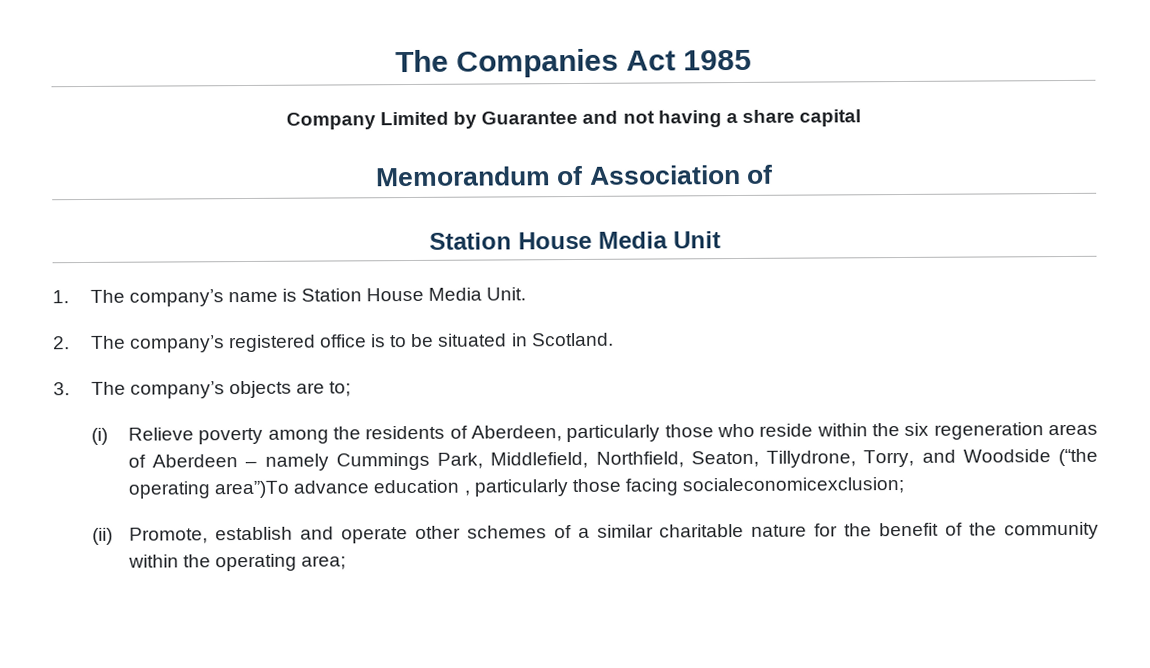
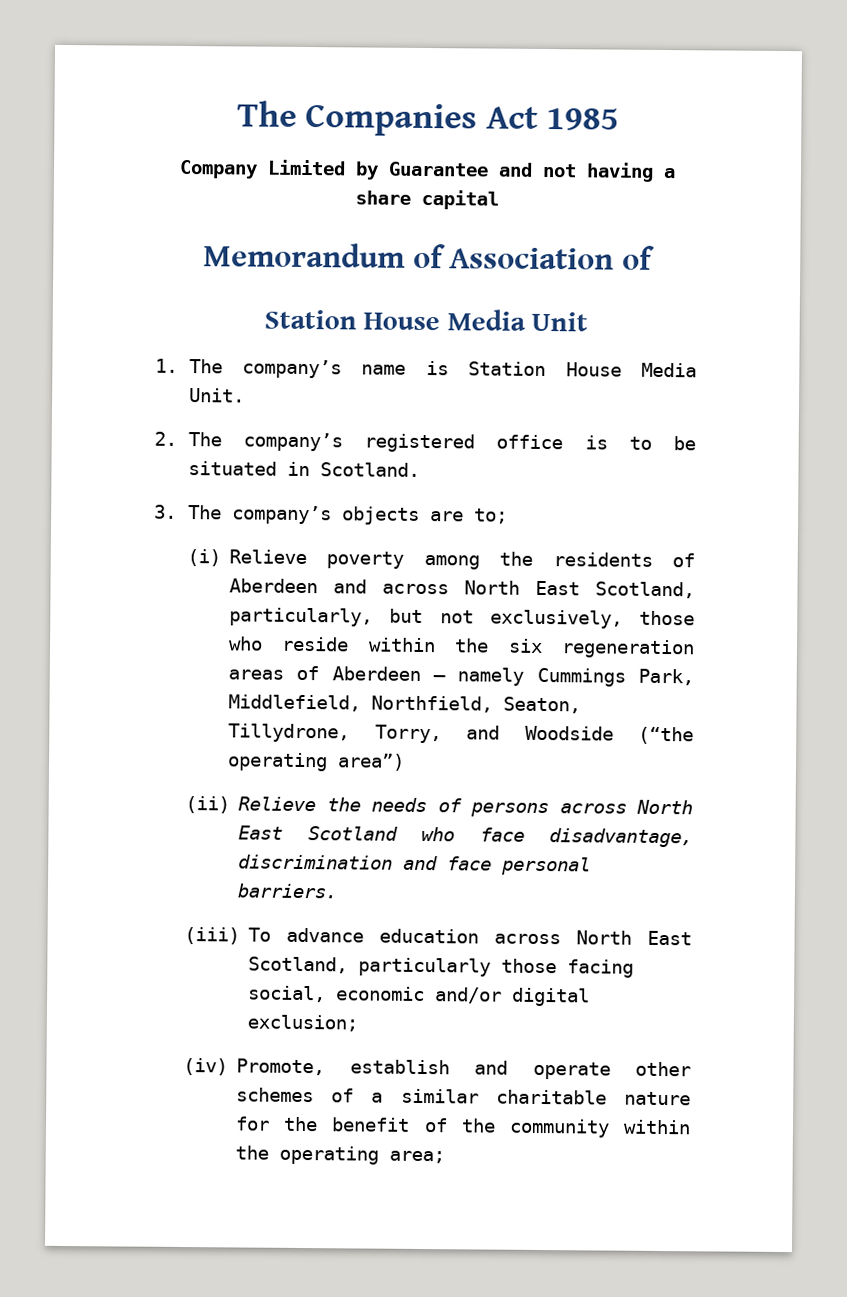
[470,424,661,443] Aberdeen, particularly -> [229,578,695,599] [229,607,623,629] Aberdeen and across North East Scotland, particularly, but not exclusively,
[214,476,905,499] [91,527,113,545] area”)To advance education , particularly those facing socialeconomicexclusion; // (ii) -> [337,753,406,771] [184,796,693,818] [238,825,693,848] [238,854,592,876] [237,883,339,899] [183,927,692,946] [248,956,635,978] [248,985,591,1007] [247,1014,359,1032] [182,1057,228,1076] area”) // (ii) Relieve the needs of persons across North East Scotland who face disadvantage, discrimination and face personal barriers. // (iii) To advance education across North East Scotland, particularly those facing social, economic and/or digital exclusion; // (iv)

